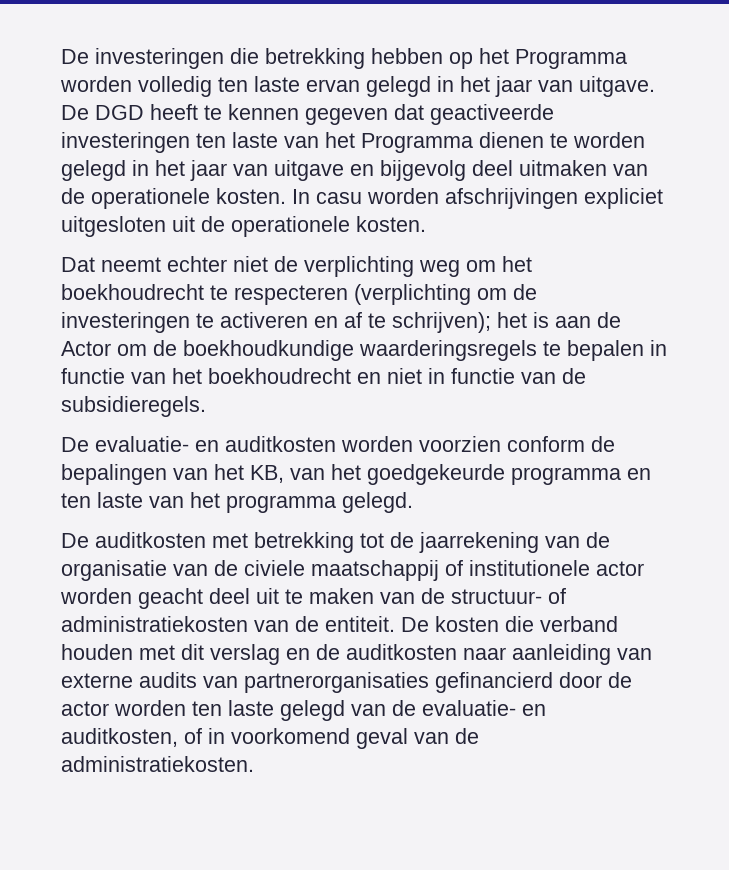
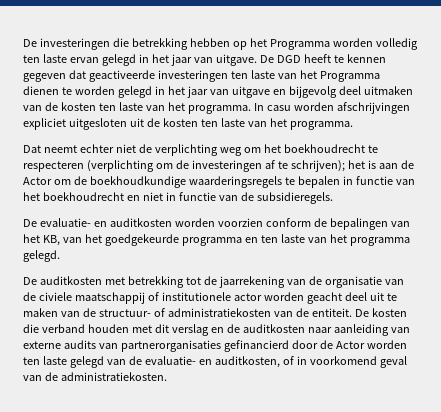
[91,188,286,209] operationele kosten. -> [60,102,251,114] kosten ten laste van het programma.
[231,216,426,237] operationele kosten. -> [162,118,353,130] kosten ten laste van het programma.
[196,312,338,328] te activeren en -> (262, 166) none
[61,701,109,716] actor -> [335,341,365,349] Actor

